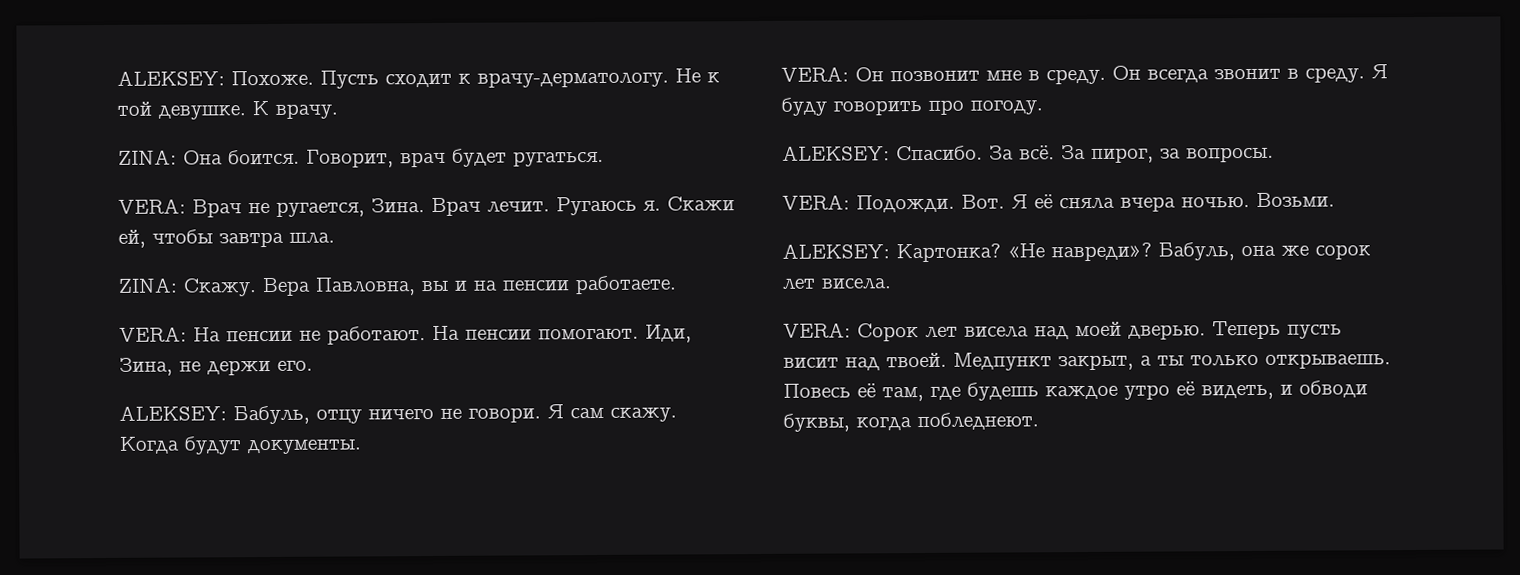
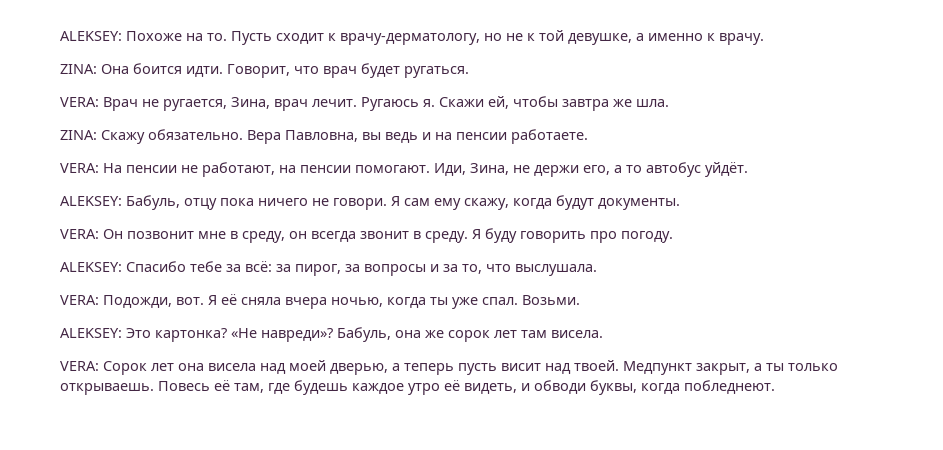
[117,68,720,89] [117,100,269,120] ALEKSEY: Похоже. Пусть сходит к врачу-дерматологу. Не к той девушке. К -> [60,30,715,45] ALEKSEY: Похоже на то. Пусть сходит к врачу-дерматологу, но не к той девушке, а именно к
[228,149,394,168] боится. Говорит, -> [133,63,319,78] боится идти. Говорит, что
[371,197,481,217] Зина. Врач -> [231,97,308,111] Зина, врач
(284, 239) none -> [613,99,632,107] же
[183,278,257,297] Скажу. -> [101,129,243,144] Скажу обязательно.
(449, 286) none -> [385,132,418,143] ведь
[327,325,460,345] работают. На -> [202,162,296,177] работают, на
[277,360,313,371] его. -> [583,162,748,177] его, а то автобус уйдёт.
(362, 416) none -> [220,198,254,206] пока
[610,407,677,422] [119,436,180,454] скажу. Когда -> [434,198,552,210] ему скажу, когда
[1046,65,1141,85] среду. Он -> [242,231,307,243] среду, он
[896,145,1274,163] [782,194,1005,213] Спасибо. За всё. За пирог, за вопросы. // VERA: Подожди. Вот. -> [126,261,597,276] [60,295,204,308] Спасибо тебе за всё: за пирог, за вопросы и за то, что выслушала. // VERA: Подожди, вот.
[1181,197,1250,209] ночью. -> [331,297,518,309] ночью, когда ты уже спал.
[896,243,1001,263] Картонка? -> [126,328,227,342] Это картонка?
(816, 284) none -> [521,330,547,338] там
(958, 332) none -> [178,363,204,371] она
[1128,320,1281,340] дверью. Теперь -> [330,363,454,375] дверью, а теперь

